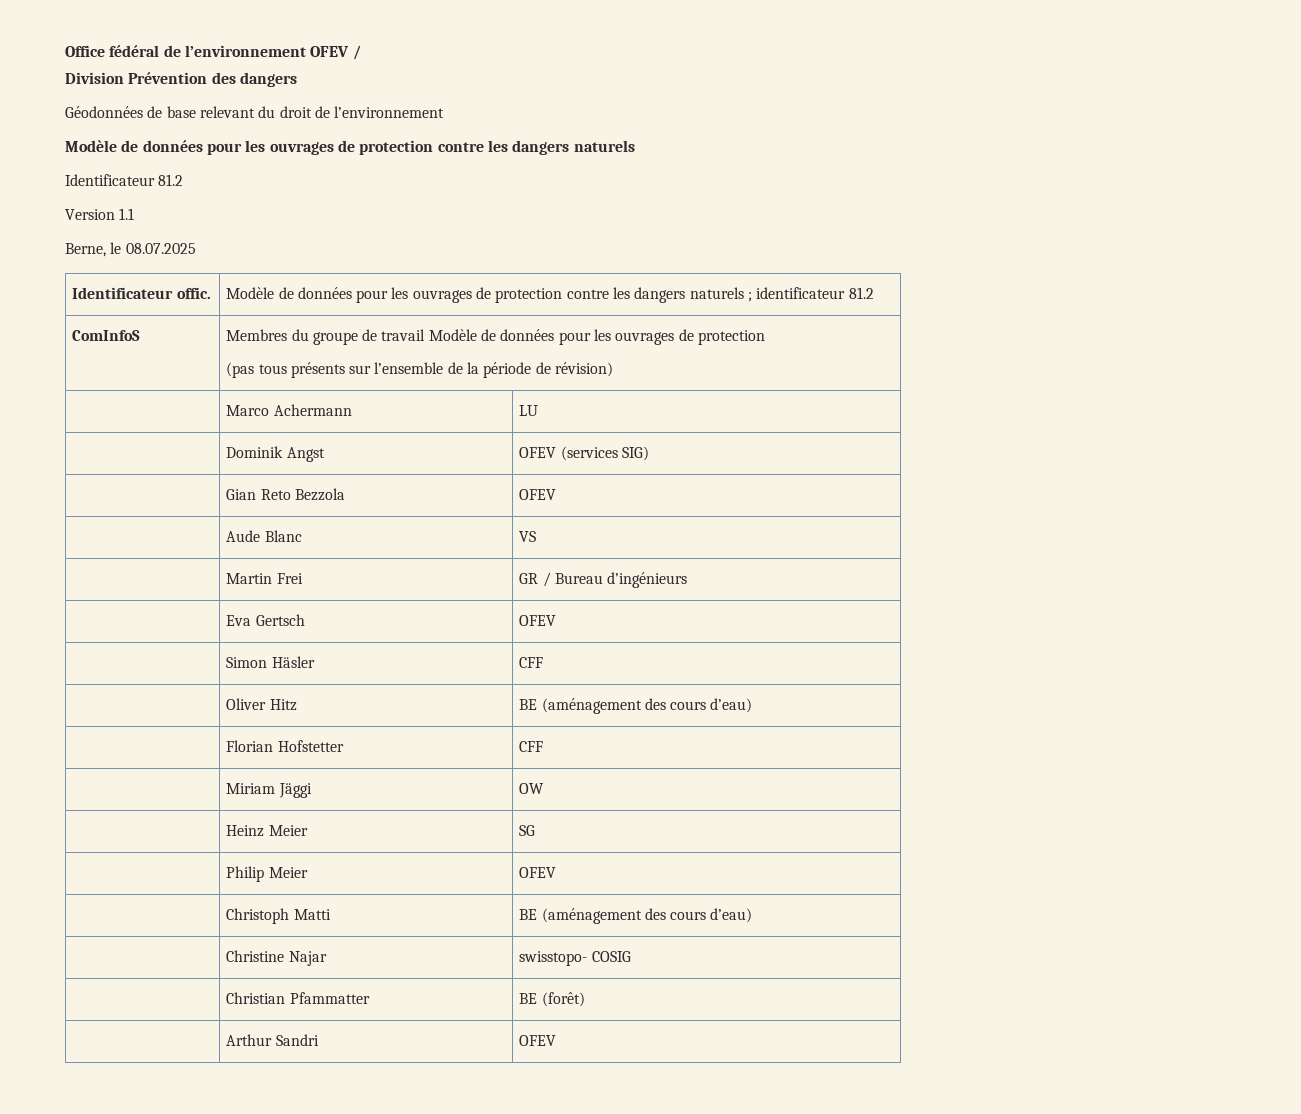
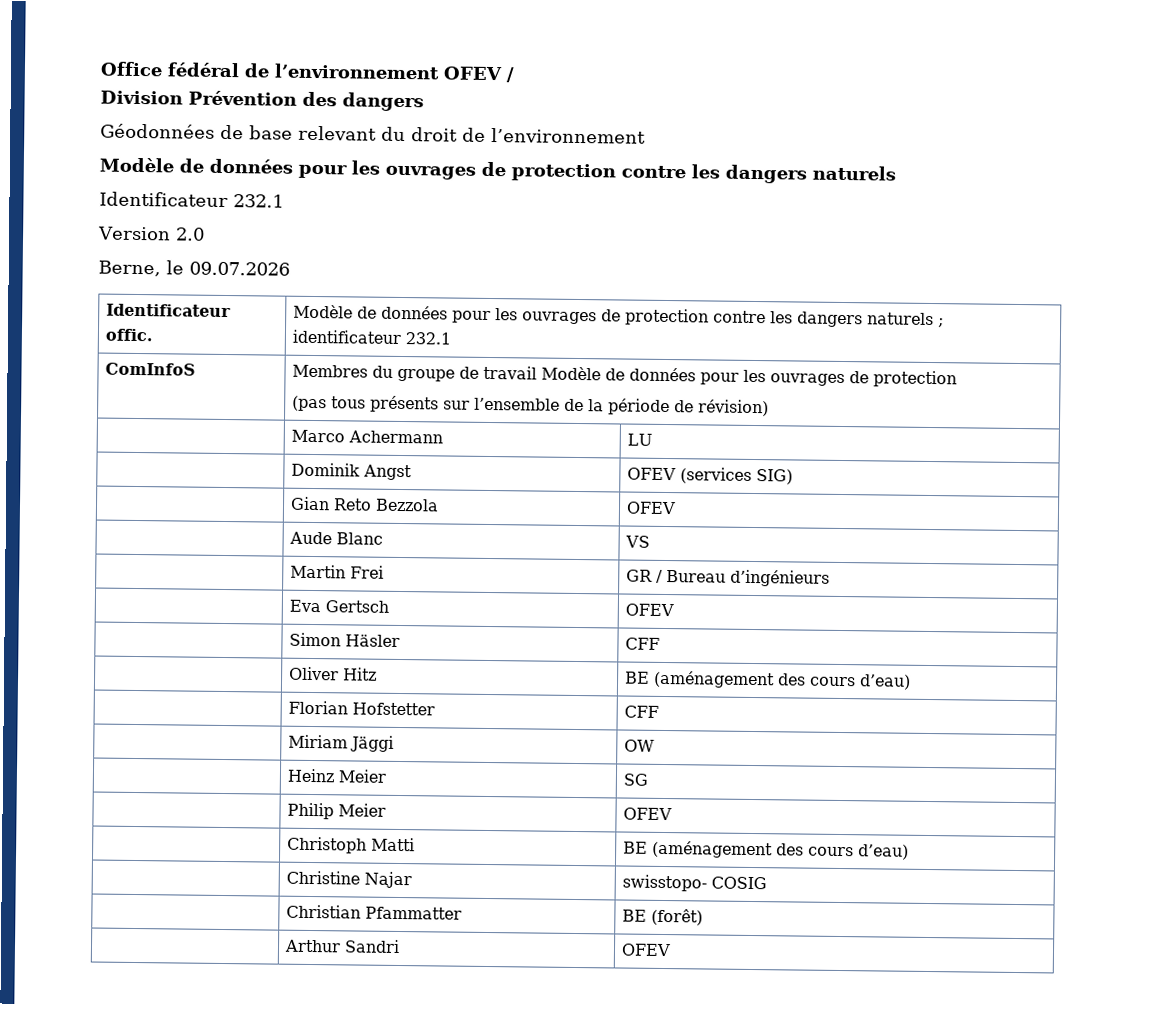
[158,174,184,186] 81.2 -> [233,194,284,208] 232.1
[119,208,135,220] 1.1 -> [175,227,205,241] 2.0
[125,243,196,254] 08.07.2025 -> [189,261,290,276] 09.07.2026
[848,287,874,299] 81.2 -> [405,332,452,345] 232.1

